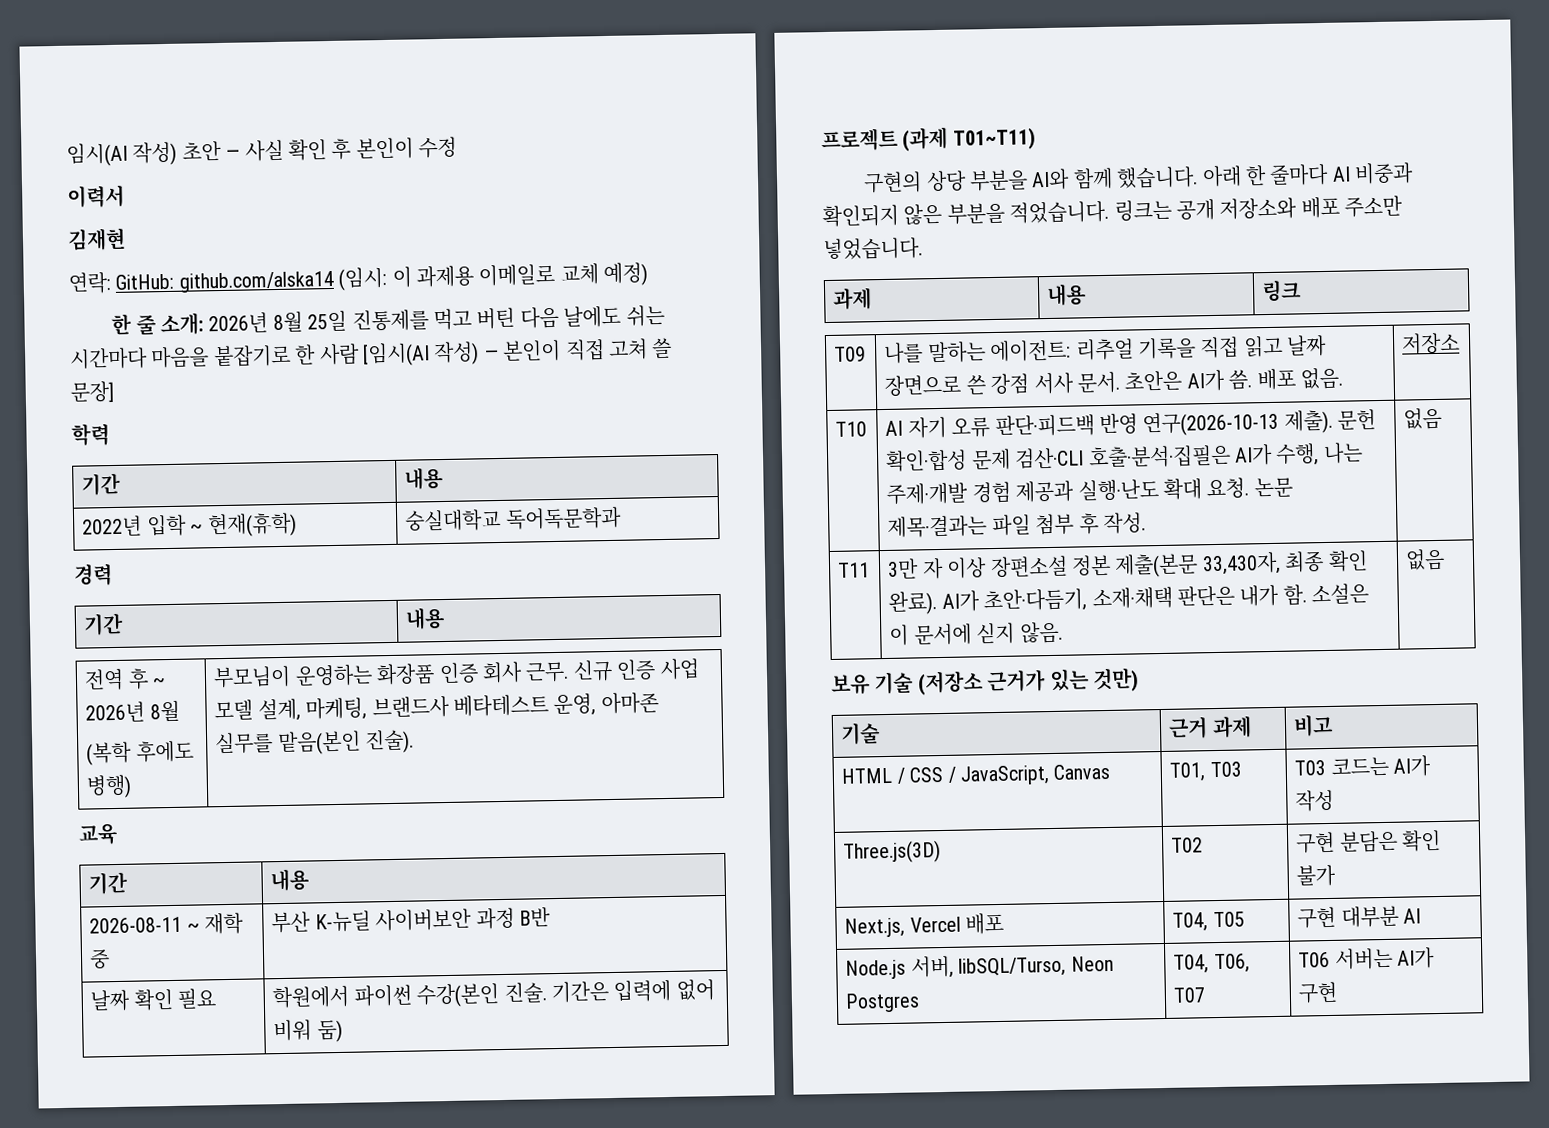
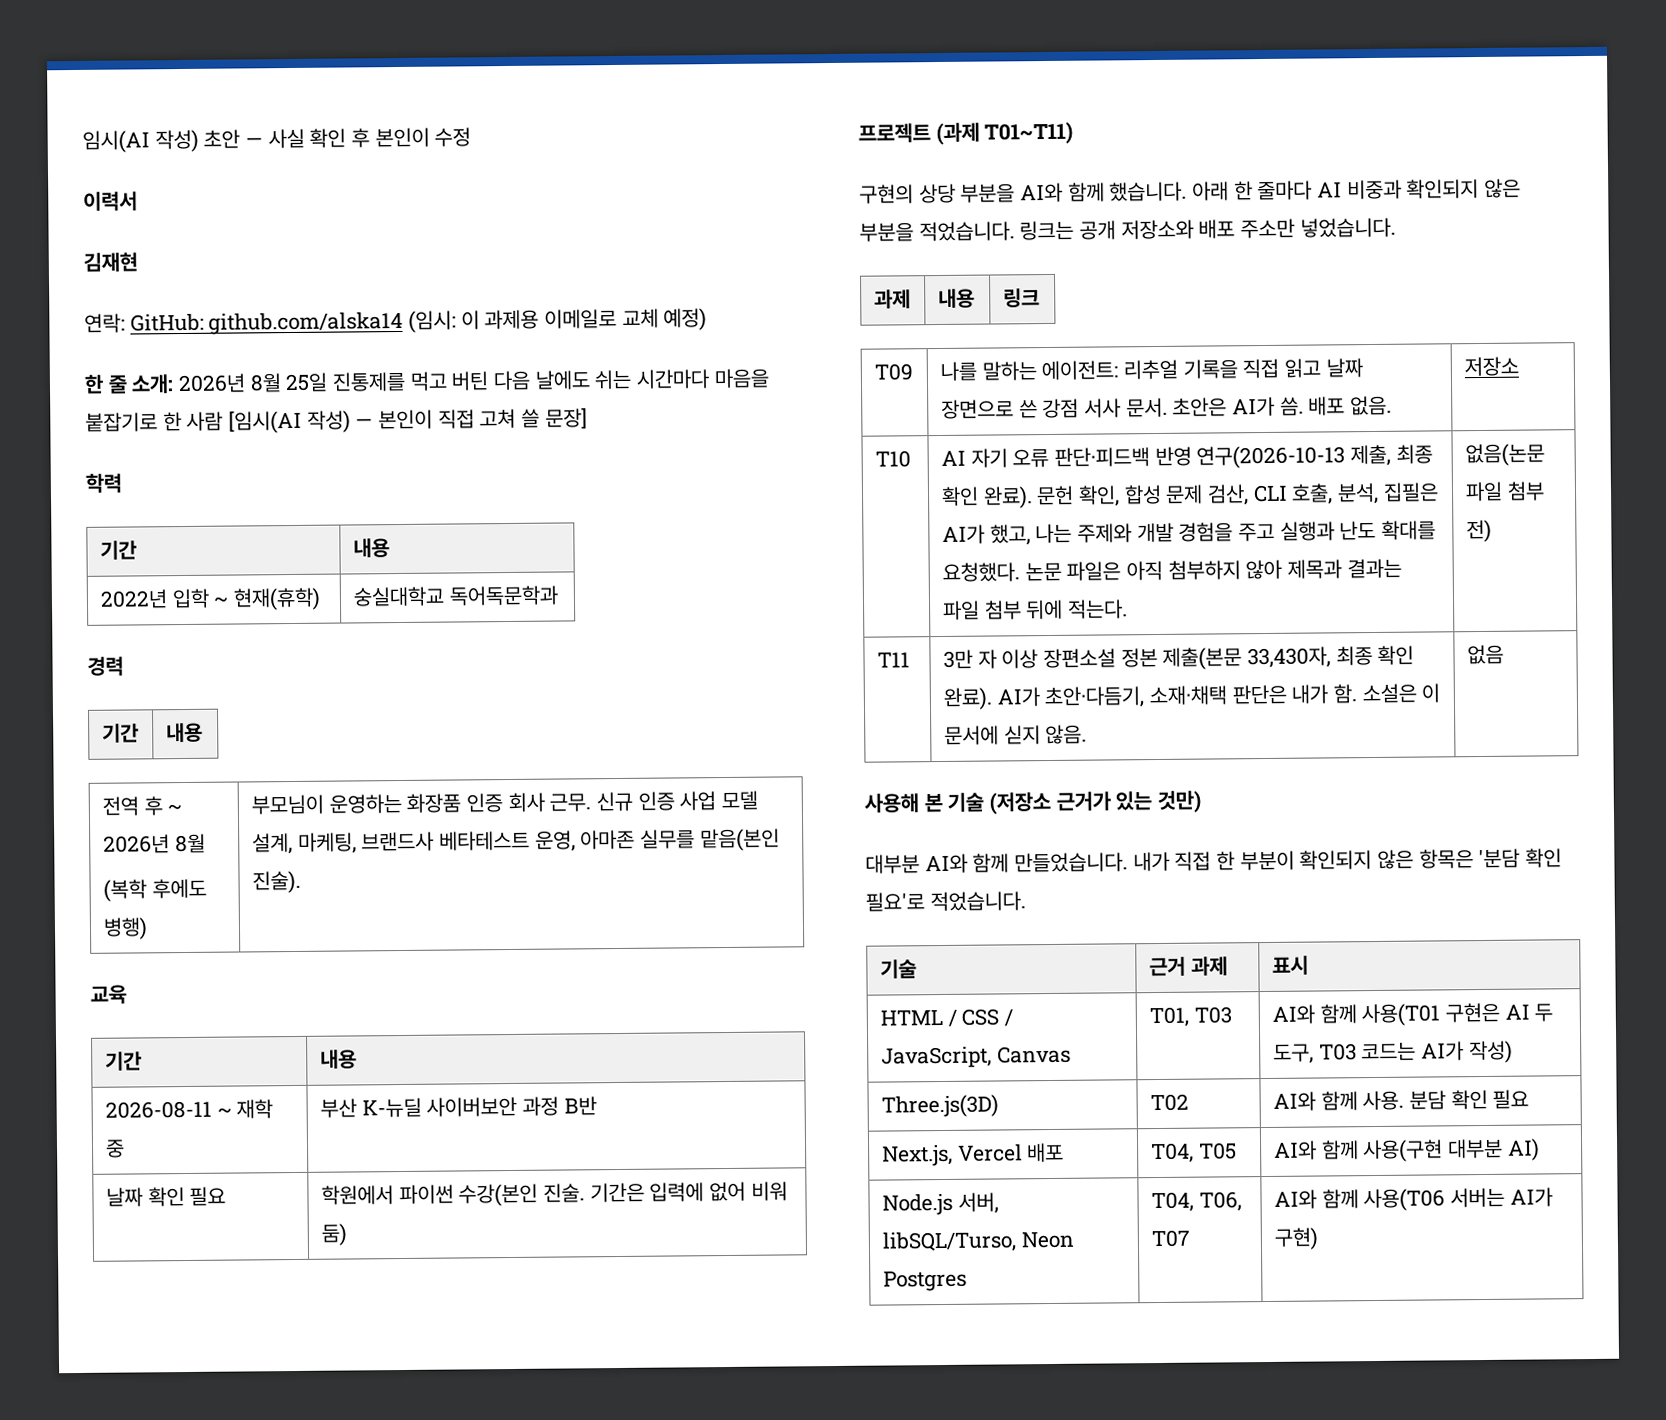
[1283,409,1377,434] [885,442,1363,472] [886,477,1293,505] [887,512,1147,538] [1403,407,1443,430] 제출). 문헌 확인·합성 문제 검산·CLI 호출·분석·집필은 AI가 수행, 나는 주제·개발 경험 제공과 실행·난도 확대 요청. 논문 제목·결과는 파일 첨부 후 작성. | 없음 -> [1349,444,1433,467] [940,482,1439,509] [941,520,1437,546] [941,558,1402,582] [941,599,1128,620] [1464,443,1545,467] [1464,481,1545,502] [1465,519,1492,543] 제출, 최종 확인 완료). 문헌 확인, 합성 문제 검산, CLI 호출, 분석, 집필은 AI가 했고, 나는 주제와 개발 경험을 주고 실행과 난도 확대를 요청했다. 논문 파일은 아직 첨부하지 않아 제목과 결과는 파일 첨부 뒤에 적는다. | 없음(논문 파일 첨부 전)
[831,674,870,695] 보유 -> [864,792,943,813] 사용해 본
(1139, 680) none -> [865,848,1563,874] [865,891,1026,912] // 대부분 AI와 함께 만들었습니다. 내가 직접 한 부분이 확인되지 않은 항목은 '분담 확인 필요'로 적었습니다.
[1293,714,1334,737] 비고 -> [1271,955,1309,975] 표시
(1242, 769) none -> [1271,1002,1554,1027] [1272,1043,1314,1064] AI와 함께 사용(T01 구현은 AI 두 도구,
[1295,789,1335,812] 작성 -> [1468,1040,1513,1064] 작성)
[1295,829,1442,854] [1296,864,1337,887] 구현 분담은 확인 불가 -> [1272,1089,1530,1111] AI와 함께 사용. 분담 확인 필요
[1297,905,1422,929] 구현 대부분 AI -> [1273,1138,1540,1163] AI와 함께 사용(구현 대부분 AI)
[1298,951,1331,968] T06 -> [1273,1188,1446,1212] AI와 함께 사용(T06
[1298,981,1339,1004] 구현 -> [1273,1227,1319,1250] 구현)

